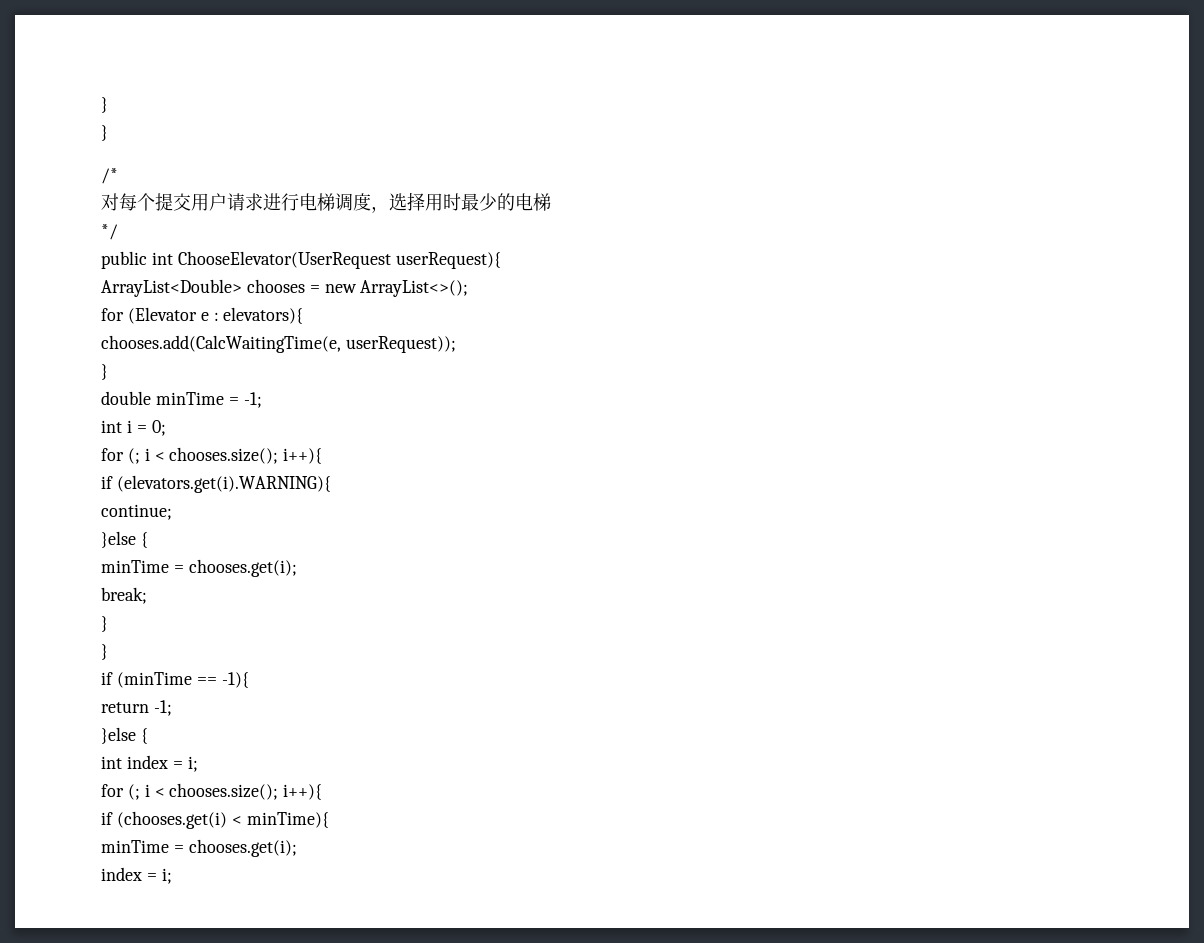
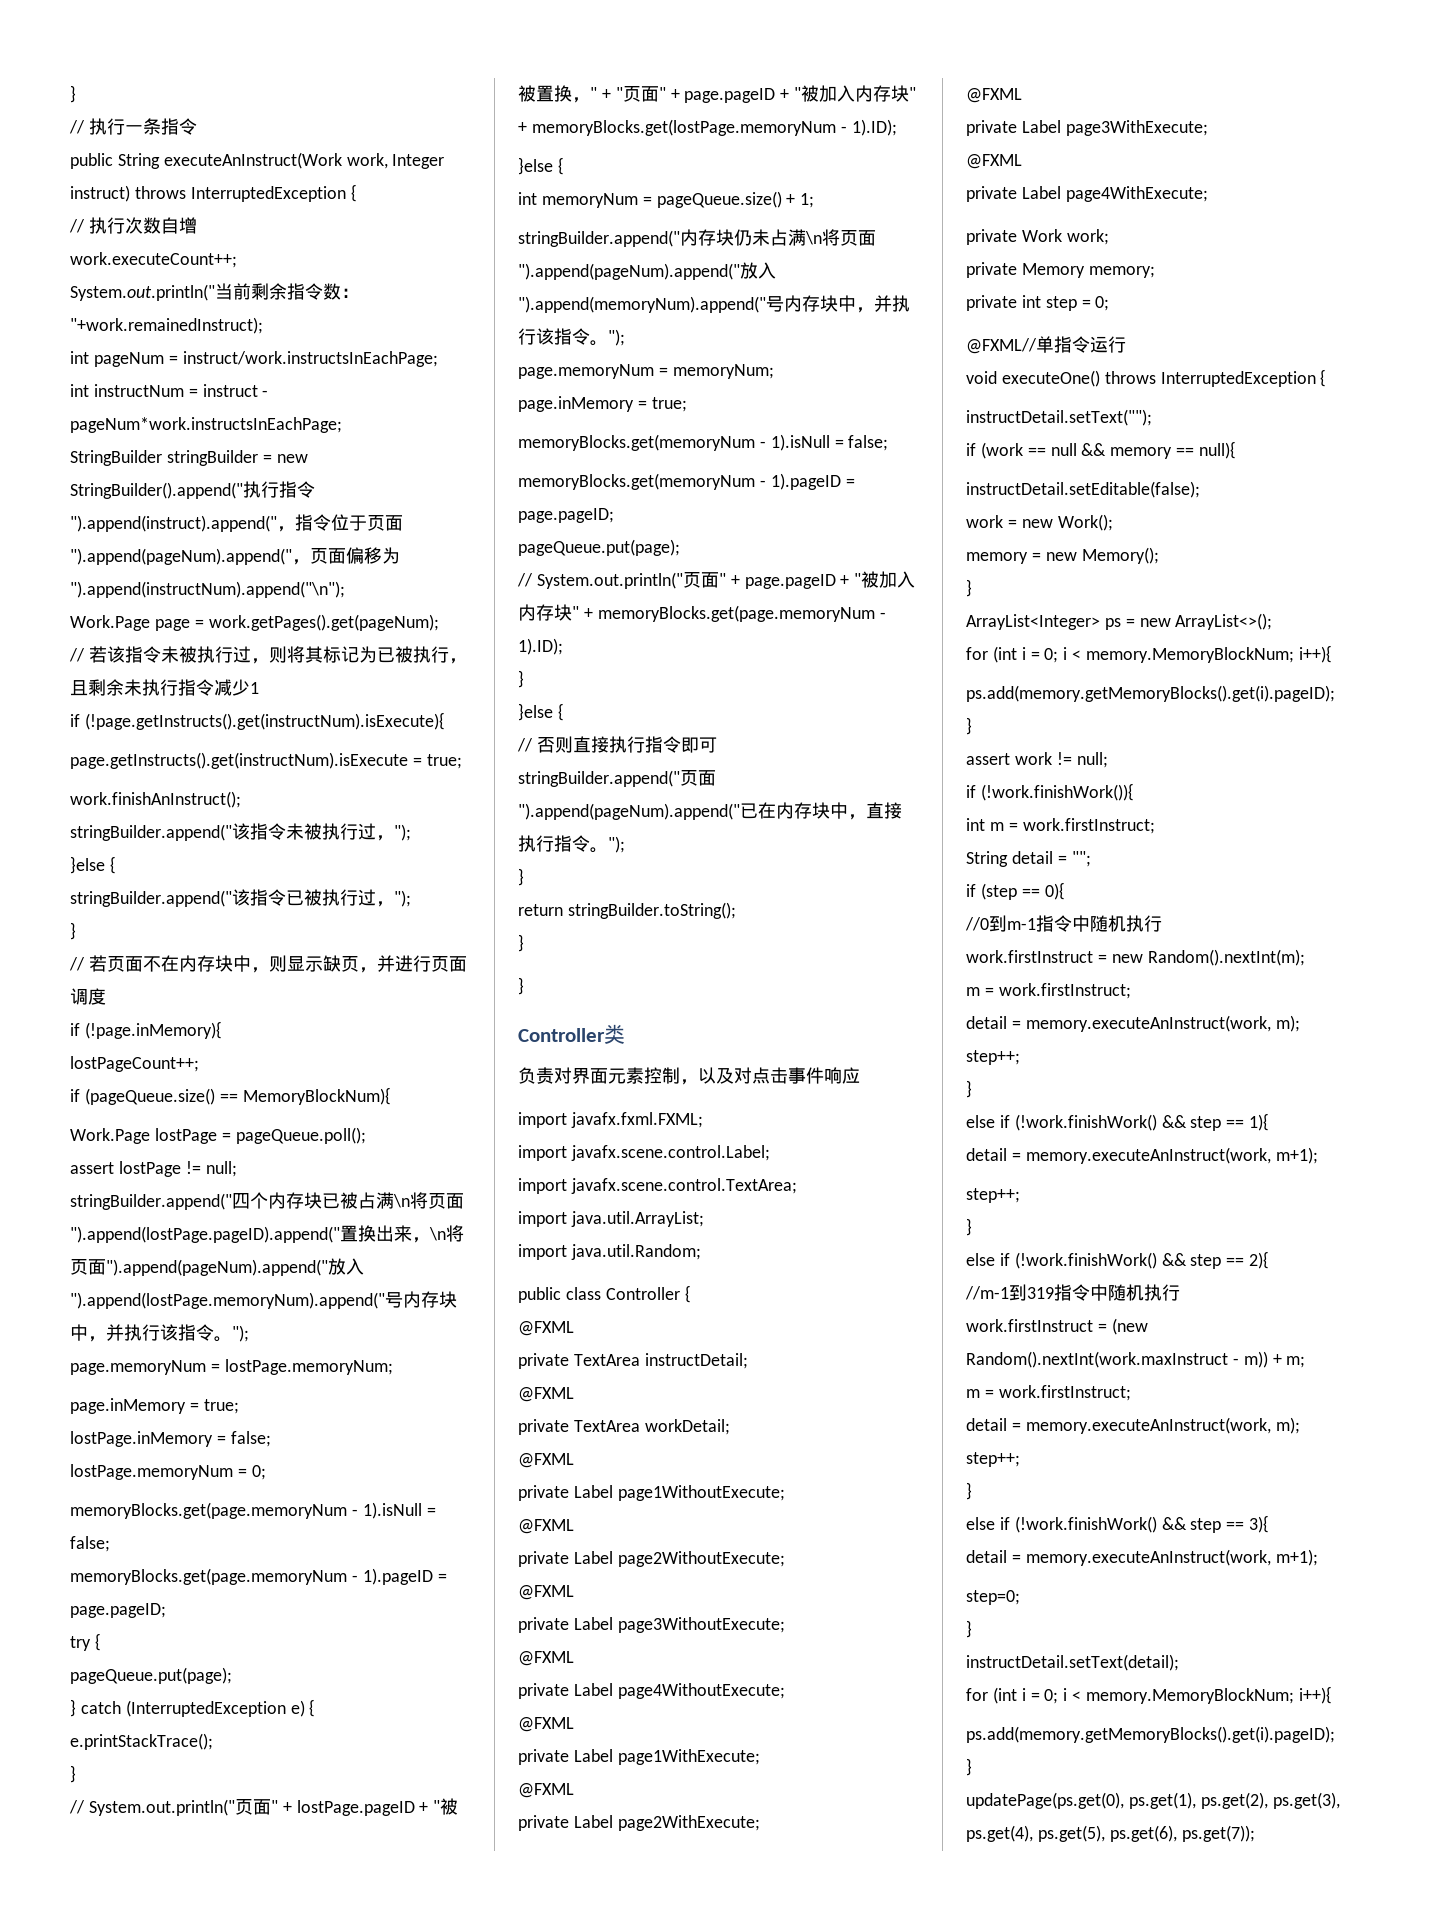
[101,97,108,113] [101,125,108,141] [101,168,118,184] [101,192,551,213] [101,224,118,240] [101,251,501,269] [101,279,469,297] [101,307,304,324] [101,335,456,353] [101,364,108,380] [101,391,262,408] [101,420,166,436] [101,447,323,464] [101,475,331,493] [101,504,172,520] [101,531,148,548] [101,559,297,577] [101,587,147,604] [101,616,108,632] [101,644,108,660] [101,672,249,688] [101,700,172,716] [101,727,148,744] [101,755,198,772] [101,783,323,800] [101,811,329,829] [101,839,297,857] [101,867,172,884] } // } // /* // 对每个提交用户请求进行电梯调度，选择用时最少的电梯 // */ // public int ChooseElevator(UserRequest userRequest){ // ArrayList<Double> chooses = new ArrayList<>(); // for (Elevator e : elevators){ // chooses.add(CalcWaitingTime(e, userRequest)); // } // double minTime = -1; // int i = 0; // for (; i < chooses.size(); i++){ // if (elevators.get(i).WARNING){ // continue; // }else { // minTime = chooses.get(i); // break; // } // } // if (minTime == -1){ // return -1; // }else { // int index = i; // for (; i < chooses.size(); i++){ // if (chooses.get(i) < minTime){ // minTime = chooses.get(i); // index = i; -> [70,85,76,103] [69,118,197,135] [70,152,445,169] [70,184,357,202] [69,217,197,234] [70,252,237,268] [70,283,359,301] [70,317,263,334] [70,351,438,367] [70,384,269,397] [70,417,342,433] [70,450,308,466] [70,481,315,499] [70,514,403,532] [70,547,400,565] [70,581,345,598] [70,614,439,631] [69,646,467,664] [70,679,259,696] [70,712,445,730] [70,752,462,769] [70,791,241,808] [70,823,411,841] [70,856,116,874] [70,889,411,907] [70,922,76,940] [69,955,467,973] [70,988,106,1005] [70,1021,222,1039] [70,1056,199,1072] [70,1087,391,1105] [70,1127,366,1144] [70,1161,237,1177] [70,1192,464,1210] [70,1225,464,1243] [70,1258,364,1276] [70,1291,457,1309] [70,1324,249,1342] [70,1359,393,1375] [70,1398,239,1414] [70,1431,271,1447] [70,1464,266,1480] [70,1502,436,1519] [70,1536,110,1552] [70,1568,447,1585] [70,1603,166,1618] [70,1633,101,1651] [70,1667,232,1684] [70,1699,316,1717] [70,1733,213,1750] [70,1765,76,1783] [69,1798,459,1816] [518,85,917,103] [518,119,897,136] [518,157,564,175] [518,191,815,208] [518,229,876,247] [518,262,776,280] [518,295,910,313] [518,328,625,346] [518,364,774,379] [518,396,687,412] [518,434,889,451] [518,473,855,490] [518,508,614,523] [518,539,680,556] [517,571,916,589] [518,604,886,622] [518,638,563,655] [518,670,524,688] [518,703,564,721] [517,736,717,753] [518,770,716,787] [518,802,902,820] [518,835,625,853] [518,868,524,886] [518,902,736,919] [518,934,524,952] [518,977,524,995] [518,1024,625,1044] [518,1067,860,1085] [518,1112,703,1128] [518,1145,770,1161] [518,1178,797,1194] [518,1211,704,1227] [518,1244,701,1260] [518,1285,691,1303] [518,1321,574,1336] [518,1353,748,1369] [518,1387,574,1402] [518,1419,730,1435] [518,1453,574,1468] [518,1485,785,1501] [518,1519,574,1534] [518,1551,785,1567] [518,1585,574,1600] [518,1617,785,1633] [518,1651,574,1666] [518,1683,785,1699] [518,1717,574,1732] [518,1749,760,1765] [518,1783,574,1798] [518,1815,760,1831] [966,88,1022,103] [966,120,1208,136] [966,154,1022,169] [966,186,1208,202] [966,229,1109,245] [966,262,1155,278] [966,295,1110,311] [966,336,1126,354] [966,369,1327,387] [966,409,1152,426] [966,441,1237,459] [966,481,1200,498] [966,514,1113,531] [966,547,1159,564] [966,579,972,597] [966,613,1273,630] [966,645,1332,663] [966,685,1335,702] [966,717,972,735] [966,752,1108,768] [966,783,1134,801] [966,818,1155,834] [966,851,1091,867] [966,882,1065,900] [965,915,1162,932] [966,949,1305,966] [966,983,1131,999] [966,1015,1300,1032] [966,1050,1020,1065] [966,1080,972,1098] [966,1113,1270,1131] [966,1147,1318,1164] [966,1188,1020,1203] [966,1218,972,1236] [966,1251,1270,1269] [965,1284,1180,1301] [966,1318,1148,1335] [966,1351,1306,1368] [966,1385,1131,1401] [966,1417,1300,1434] [966,1452,1020,1467] [966,1482,972,1500] [966,1515,1270,1533] [966,1549,1318,1566] [966,1590,1020,1605] [966,1620,972,1638] [966,1654,1179,1671] [966,1686,1332,1704] [966,1726,1335,1743] [966,1758,972,1776] [966,1792,1340,1809] [966,1825,1255,1842] } // // 执行一条指令 // public String executeAnInstruct(Work work, Integer instruct) throws InterruptedException { // // 执行次数自增 // work.executeCount++; // System.out.println("当前剩余指令数："+work.remainedInstruct); // int pageNum = instruct/work.instructsInEachPage; // int instructNum = instruct - pageNum*work.instructsInEachPage; // StringBuilder stringBuilder = new StringBuilder().append("执行指令").append(instruct).append("，指令位于页面").append(pageNum).append("，页面偏移为").append(instructNum).append("\n"); // Work.Page page = work.getPages().get(pageNum); // // 若该指令未被执行过，则将其标记为已被执行，且剩余未执行指令减少1 // if (!page.getInstructs().get(instructNum).isExecute){ // page.getInstructs().get(instructNum).isExecute = true; // work.finishAnInstruct(); // stringBuilder.append("该指令未被执行过，"); // }else { // stringBuilder.append("该指令已被执行过，"); // } // // 若页面不在内存块中，则显示缺页，并进行页面调度 // if (!page.inMemory){ // lostPageCount++; // if (pageQueue.size() == MemoryBlockNum){ // Work.Page lostPage = pageQueue.poll(); // assert lostPage != null; // stringBuilder.append("四个内存块已被占满\n将页面").append(lostPage.pageID).append("置换出来，\n将页面").append(pageNum).append("放入").append(lostPage.memoryNum).append("号内存块中，并执行该指令。"); // page.memoryNum = lostPage.memoryNum; // page.inMemory = true; // lostPage.inMemory = false; // lostPage.memoryNum = 0; // memoryBlocks.get(page.memoryNum - 1).isNull = false; // memoryBlocks.get(page.memoryNum - 1).pageID = page.pageID; // try { // pageQueue.put(page); // } catch (InterruptedException e) { // e.printStackTrace(); // } // // System.out.println("页面" + lostPage.pageID + "被被置换，" + "页面" + page.pageID + "被加入内存块" + memoryBlocks.get(lostPage.memoryNum - 1).ID); // }else { // int memoryNum = pageQueue.size() + 1; // stringBuilder.append("内存块仍未占满\n将页面").append(pageNum).append("放入").append(memoryNum).append("号内存块中，并执行该指令。"); // page.memoryNum = memoryNum; // page.inMemory = true; // memoryBlocks.get(memoryNum - 1).isNull = false; // memoryBlocks.get(memoryNum - 1).pageID = page.pageID; // pageQueue.put(page); // // System.out.println("页面" + page.pageID + "被加入内存块" + memoryBlocks.get(page.memoryNum - 1).ID); // } // }else { // // 否则直接执行指令即可 // stringBuilder.append("页面").append(pageNum).append("已在内存块中，直接执行指令。"); // } // return stringBuilder.toString(); // } // } // Controller类 // 负责对界面元素控制，以及对点击事件响应 // import javafx.fxml.FXML; // import javafx.scene.control.Label; // import javafx.scene.control.TextArea; // import java.util.ArrayList; // import java.util.Random; // public class Controller { // @FXML // private TextArea instructDetail; // @FXML // private TextArea workDetail; // @FXML // private Label page1WithoutExecute; // @FXML // private Label page2WithoutExecute; // @FXML // private Label page3WithoutExecute; // @FXML // private Label page4WithoutExecute; // @FXML // private Label page1WithExecute; // @FXML // private Label page2WithExecute; // @FXML // private Label page3WithExecute; // @FXML // private Label page4WithExecute; // private Work work; // private Memory memory; // private int step = 0; // @FXML//单指令运行 // void executeOne() throws InterruptedException { // instructDetail.setText(""); // if (work == null && memory == null){ // instructDetail.setEditable(false); // work = new Work(); // memory = new Memory(); // } // ArrayList<Integer> ps = new ArrayList<>(); // for (int i = 0; i < memory.MemoryBlockNum; i++){ // ps.add(memory.getMemoryBlocks().get(i).pageID); // } // assert work != null; // if (!work.finishWork()){ // int m = work.firstInstruct; // String detail = ""; // if (step == 0){ // //0到m-1指令中随机执行 // work.firstInstruct = new Random().nextInt(m); // m = work.firstInstruct; // detail = memory.executeAnInstruct(work, m); // step++; // } // else if (!work.finishWork() && step == 1){ // detail = memory.executeAnInstruct(work, m+1); // step++; // } // else if (!work.finishWork() && step == 2){ // //m-1到319指令中随机执行 // work.firstInstruct = (new Random().nextInt(work.maxInstruct - m)) + m; // m = work.firstInstruct; // detail = memory.executeAnInstruct(work, m); // step++; // } // else if (!work.finishWork() && step == 3){ // detail = memory.executeAnInstruct(work, m+1); // step=0; // } // instructDetail.setText(detail); // for (int i = 0; i < memory.MemoryBlockNum; i++){ // ps.add(memory.getMemoryBlocks().get(i).pageID); // } // updatePage(ps.get(0), ps.get(1), ps.get(2), ps.get(3), ps.get(4), ps.get(5), ps.get(6), ps.get(7));

